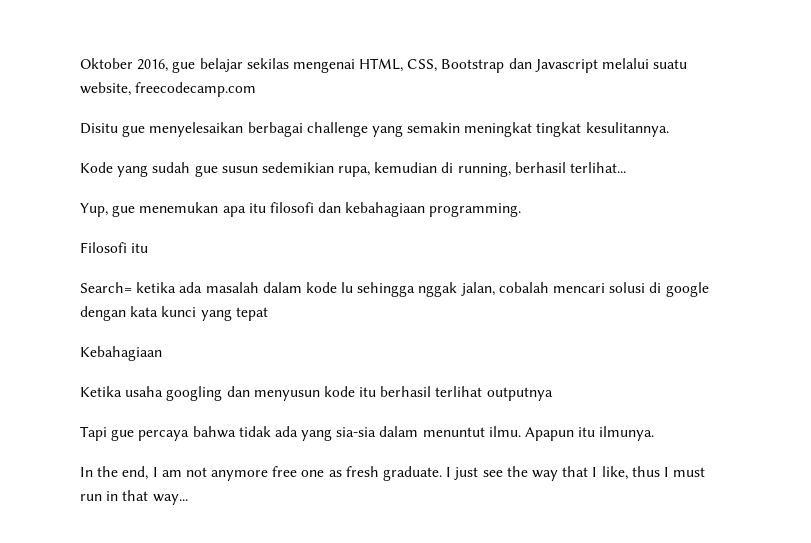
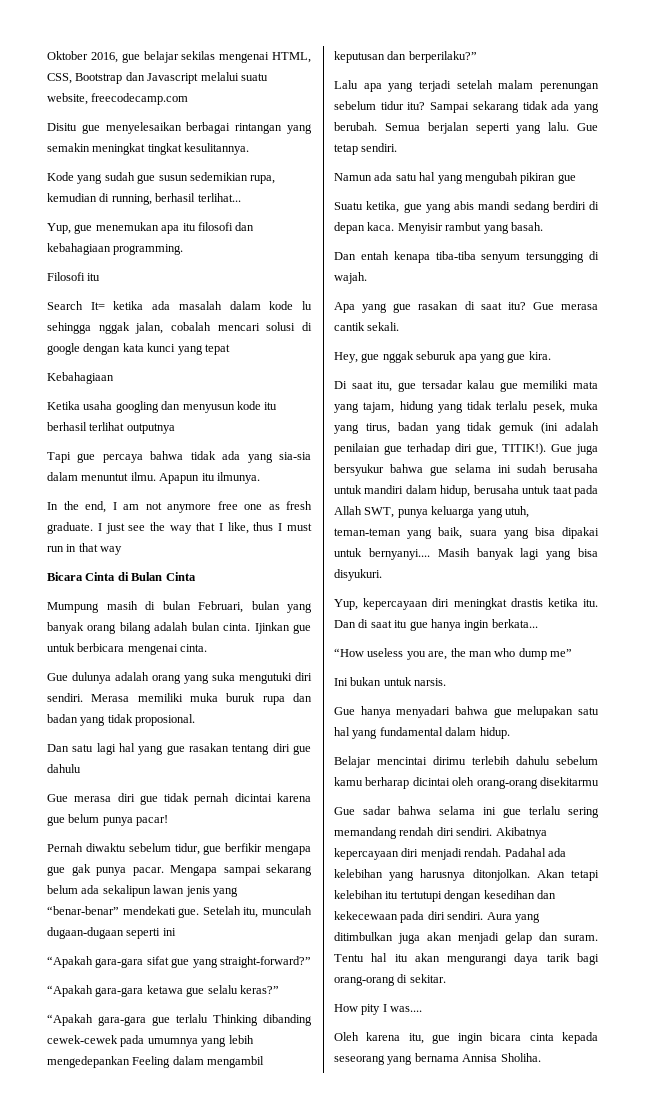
[306,122,368,137] challenge -> [235,123,283,134] rintangan
[80,282,132,293] Search= -> [47,301,105,310] Search It=
[152,494,188,505] way... -> [100,546,123,555] [47,572,196,581] [47,601,312,613] [47,622,311,634] [47,643,208,655] [47,672,312,684] [47,693,312,705] [47,714,196,726] [47,743,311,755] [47,764,81,773] [47,793,311,805] [47,814,169,826] [47,843,311,855] [47,864,312,876] [47,885,238,897] [47,906,312,918] [47,927,176,939] [47,956,311,968] [47,985,279,997] [47,1014,312,1026] [47,1035,254,1047] [47,1056,265,1068] [334,51,477,63] [334,80,599,92] [334,101,599,113] [334,122,598,134] [334,143,398,155] [334,172,576,184] [334,201,599,213] [334,222,543,234] [334,251,599,263] [334,272,367,284] [334,301,598,313] [334,322,400,331] [334,351,551,363] [334,380,598,392] [334,401,598,413] [334,422,599,434] [334,443,598,455] [334,464,598,476] [334,485,598,497] [334,506,529,518] [334,527,599,539] [334,548,598,560] [334,569,382,581] [334,598,598,610] [334,619,538,631] [334,648,572,660] [334,677,447,686] [334,706,599,718] [334,727,510,739] [334,756,598,768] [334,777,599,789] [334,806,599,818] [334,827,547,839] [334,848,566,860] [334,869,599,881] [334,890,556,902] [334,911,540,923] [334,932,598,944] [334,953,599,965] [334,974,446,986] [334,1004,423,1015] [334,1032,598,1044] [334,1053,541,1065] way // Bicara Cinta di Bulan Cinta // Mumpung masih di bulan Februari, bulan yang banyak orang bilang adalah bulan cinta. Ijinkan gue untuk berbicara mengenai cinta. // Gue dulunya adalah orang yang suka mengutuki diri sendiri. Merasa memiliki muka buruk rupa dan badan yang tidak proposional. // Dan satu lagi hal yang gue rasakan tentang diri gue dahulu // Gue merasa diri gue tidak pernah dicintai karena gue belum punya pacar! // Pernah diwaktu sebelum tidur, gue berfikir mengapa gue gak punya pacar. Mengapa sampai sekarang belum ada sekalipun lawan jenis yang “benar-benar” mendekati gue. Setelah itu, munculah dugaan-dugaan seperti ini // “Apakah gara-gara sifat gue yang straight-forward?” // “Apakah gara-gara ketawa gue selalu keras?” // “Apakah gara-gara gue terlalu Thinking dibanding cewek-cewek pada umumnya yang lebih mengedepankan Feeling dalam mengambil keputusan dan berperilaku?” // Lalu apa yang terjadi setelah malam perenungan sebelum tidur itu? Sampai sekarang tidak ada yang berubah. Semua berjalan seperti yang lalu. Gue tetap sendiri. // Namun ada satu hal yang mengubah pikiran gue // Suatu ketika, gue yang abis mandi sedang berdiri di depan kaca. Menyisir rambut yang basah. // Dan entah kenapa tiba-tiba senyum tersungging di wajah. // Apa yang gue rasakan di saat itu? Gue merasa cantik sekali. // Hey, gue nggak seburuk apa yang gue kira. // Di saat itu, gue tersadar kalau gue memiliki mata yang tajam, hidung yang tidak terlalu pesek, muka yang tirus, badan yang tidak gemuk (ini adalah penilaian gue terhadap diri gue, TITIK!). Gue juga bersyukur bahwa gue selama ini sudah berusaha untuk mandiri dalam hidup, berusaha untuk taat pada Allah SWT, punya keluarga yang utuh, teman-teman yang baik, suara yang bisa dipakai untuk bernyanyi.... Masih banyak lagi yang bisa disyukuri. // Yup, kepercayaan diri meningkat drastis ketika itu. Dan di saat itu gue hanya ingin berkata... // “How useless you are, the man who dump me” // Ini bukan untuk narsis. // Gue hanya menyadari bahwa gue melupakan satu hal yang fundamental dalam hidup. // Belajar mencintai dirimu terlebih dahulu sebelum kamu berharap dicintai oleh orang-orang disekitarmu // Gue sadar bahwa selama ini gue terlalu sering memandang rendah diri sendiri. Akibatnya kepercayaan diri menjadi rendah. Padahal ada kelebihan yang harusnya ditonjolkan. Akan tetapi kelebihan itu tertutupi dengan kesedihan dan kekecewaan pada diri sendiri. Aura yang ditimbulkan juga akan menjadi gelap dan suram. Tentu hal itu akan mengurangi daya tarik bagi orang-orang di sekitar. // How pity I was.... // Oleh karena itu, gue ingin bicara cinta kepada seseorang yang bernama Annisa Sholiha.

